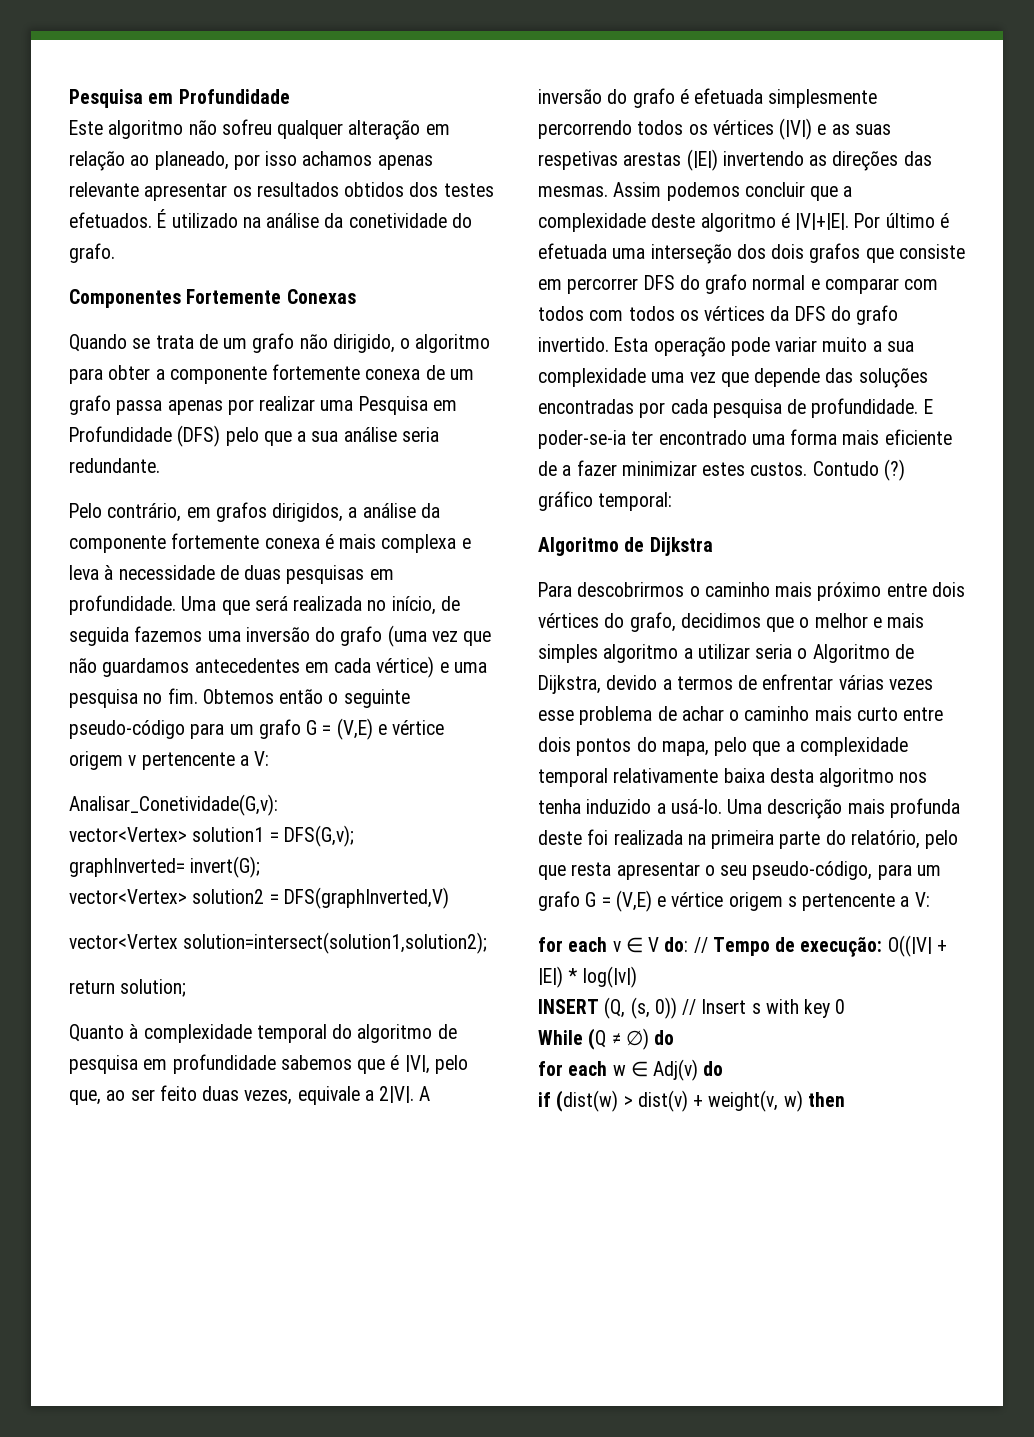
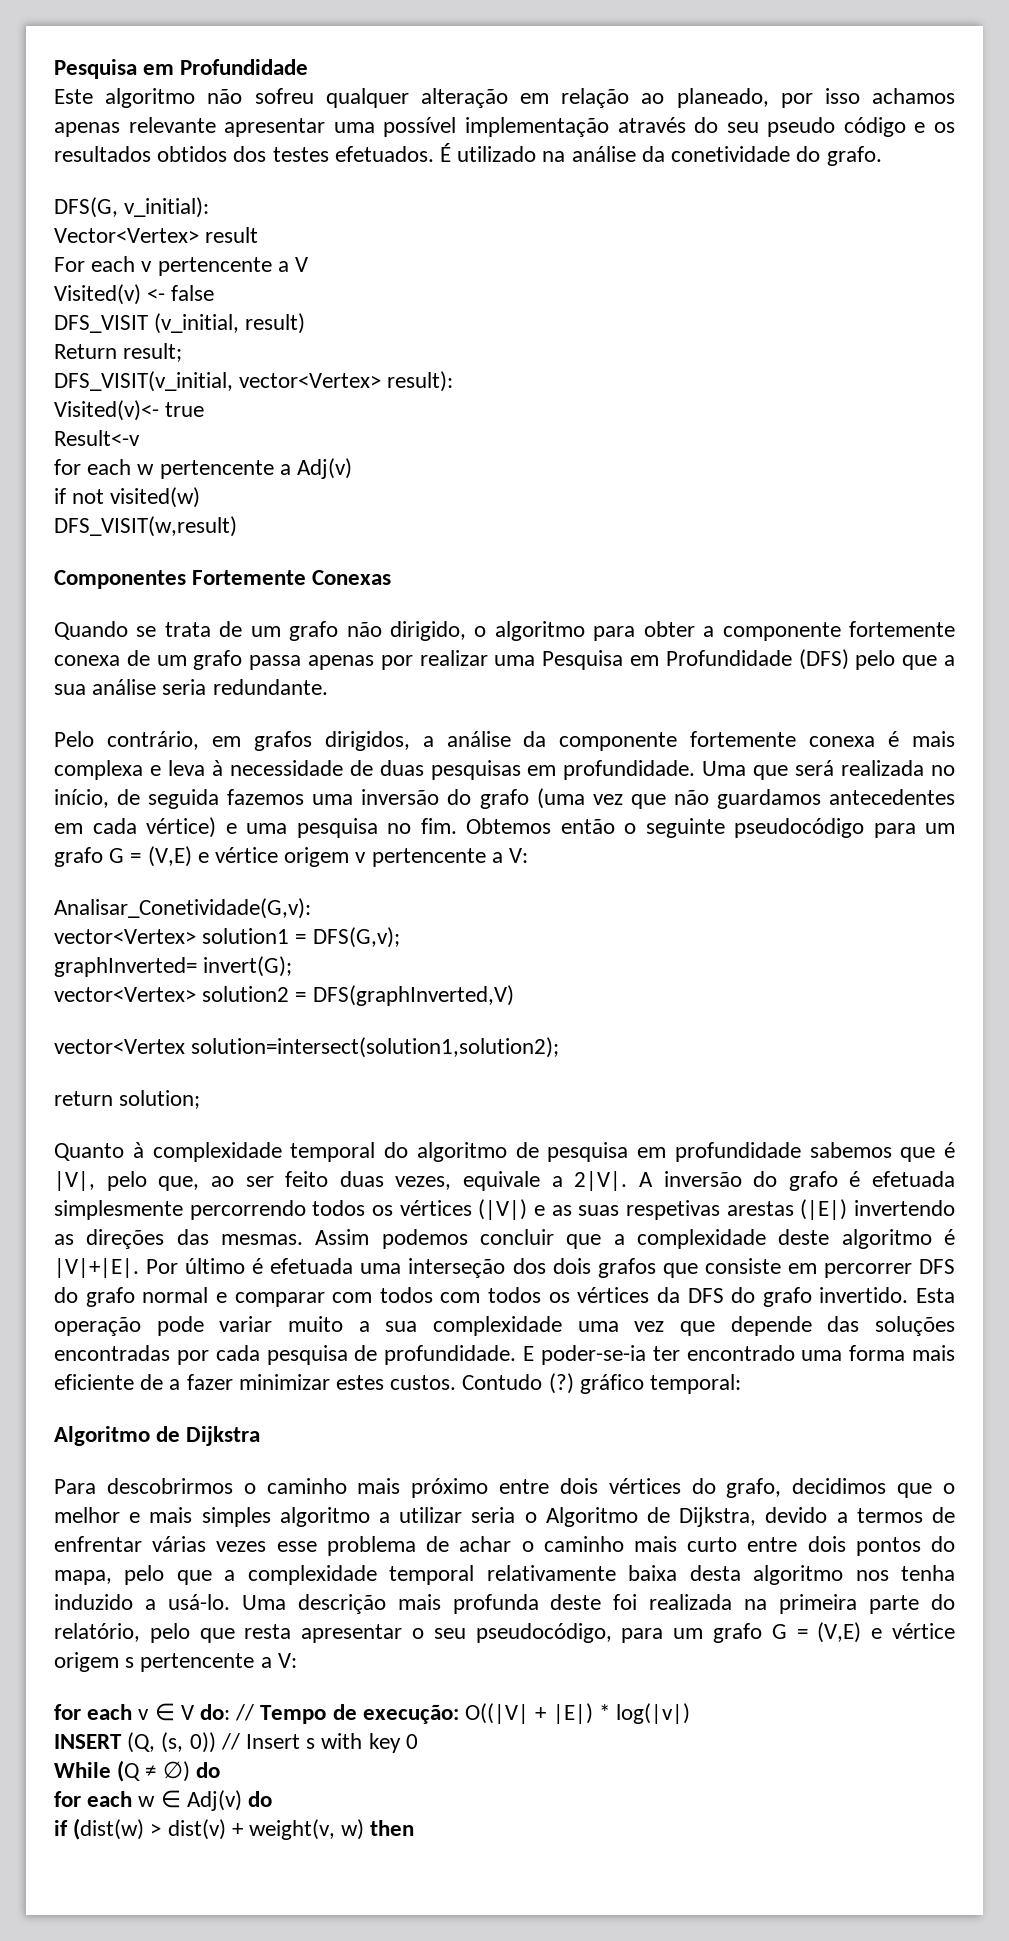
(228, 192) none -> [333,117,926,137] uma possível implementação através do seu pseudo código e
(115, 253) none -> [54,197,210,218] [54,227,259,243] [54,256,309,276] [54,284,215,305] [54,313,306,334] [54,343,183,362] [54,371,454,392] [54,400,205,421] [54,430,140,446] [54,458,353,479] [54,487,201,508] [54,516,237,537] // DFS(G, v_initial): // Vector<Vertex> result // For each v pertencente a V // Visited(v) <- false // DFS_VISIT (v_initial, result) // Return result; // DFS_VISIT(v_initial, vector<Vertex> result): // Visited(v)<- true // Result<-v // for each w pertencente a Adj(v) // if not visited(w) // DFS_VISIT(w,result)
[69,720,185,739] pseudo-código -> [734,818,864,838] pseudocódigo
[752,861,873,880] pseudo-código, -> [475,1623,612,1643] pseudocódigo,

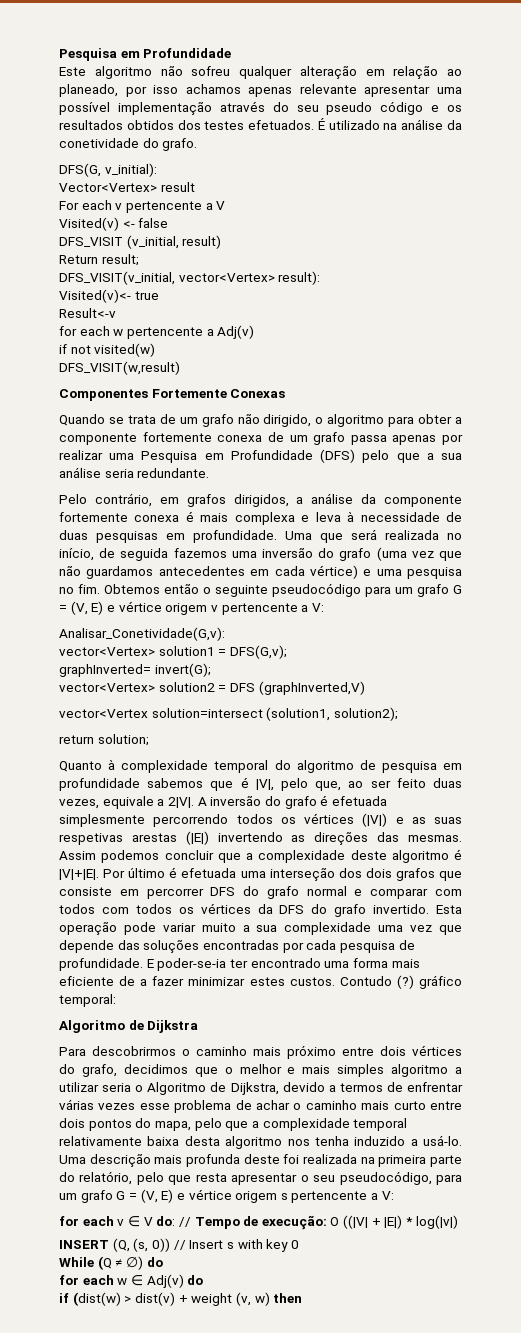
[147,846,192,867] (V,E) -> [70,601,104,615] (V, E)
[312,985,514,1006] DFS(graphInverted,V) -> [229,681,365,695] DFS (graphInverted,V)
[191,1037,560,1058] solution=intersect(solution1,solution2); -> [151,707,398,721] solution=intersect (solution1, solution2);
[817,1622,862,1643] (V,E) -> [140,1189,174,1203] (V, E)
[465,1703,530,1724] O((|V| -> [330,1215,369,1229] O ((|V|
[249,1819,336,1840] weight(v, -> [191,1292,251,1306] weight (v,

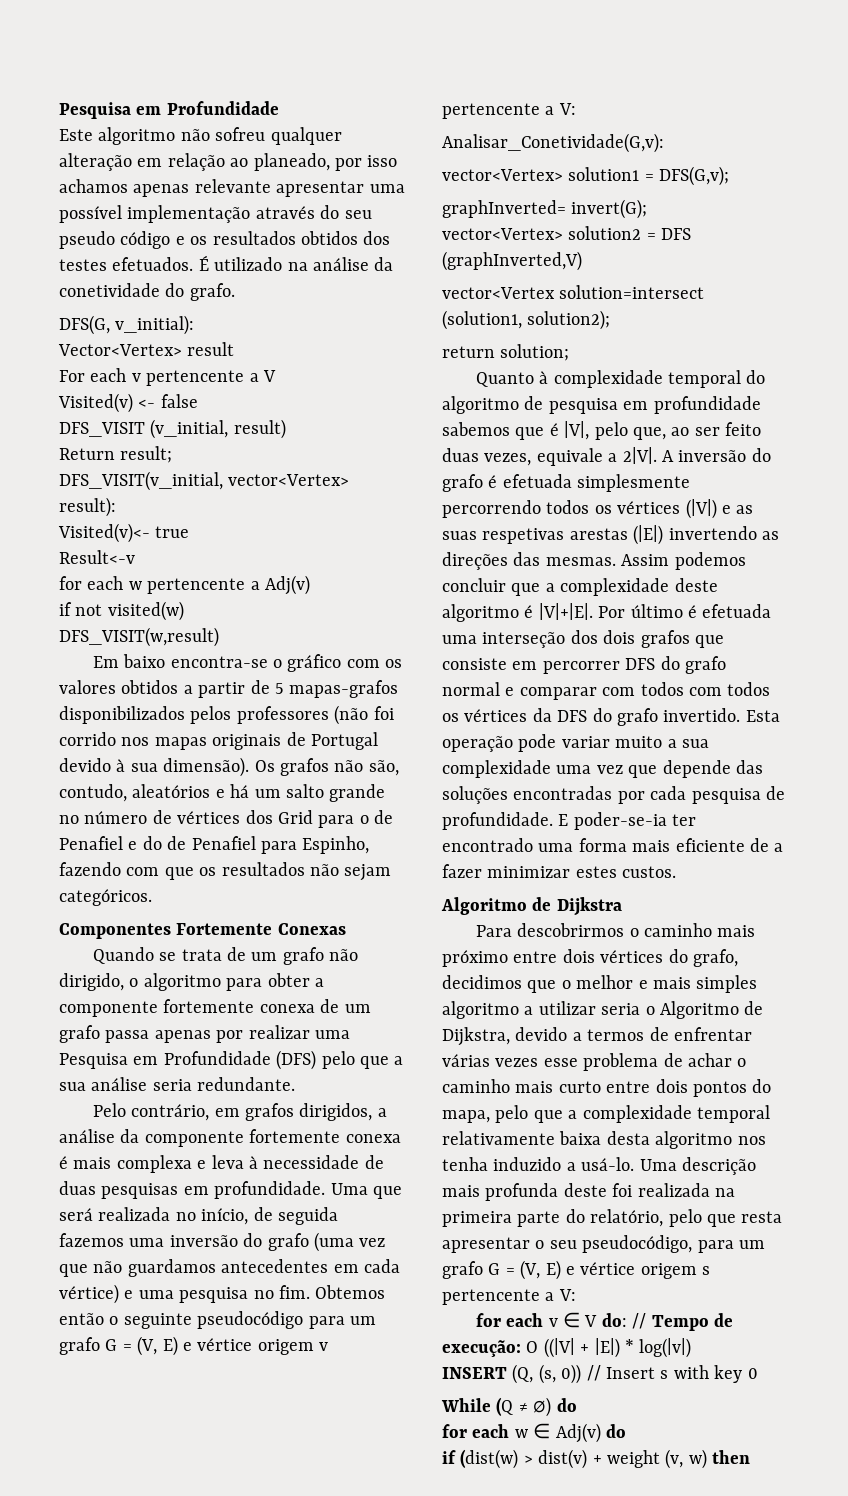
(180, 368) none -> [92,654,403,672] [59,680,399,698] [59,705,394,725] [59,732,378,750] [59,757,399,777] [59,784,386,802] [59,810,394,828] [59,836,370,854] [59,862,392,881] [59,889,152,906] // Em baixo encontra-se o gráfico com os valores obtidos a partir de 5 mapas-grafos disponibilizados pelos professores (não foi corrido nos mapas originais de Portugal devido à sua dimensão). Os grafos não são, contudo, aleatórios e há um salto grande no número de vértices dos Grid para o de Penafiel e do de Penafiel para Espinho, fazendo com que os resultados não sejam categóricos.
[339,975,462,989] [59,994,116,1007] Contudo (?) gráfico temporal: -> (677, 872) none

